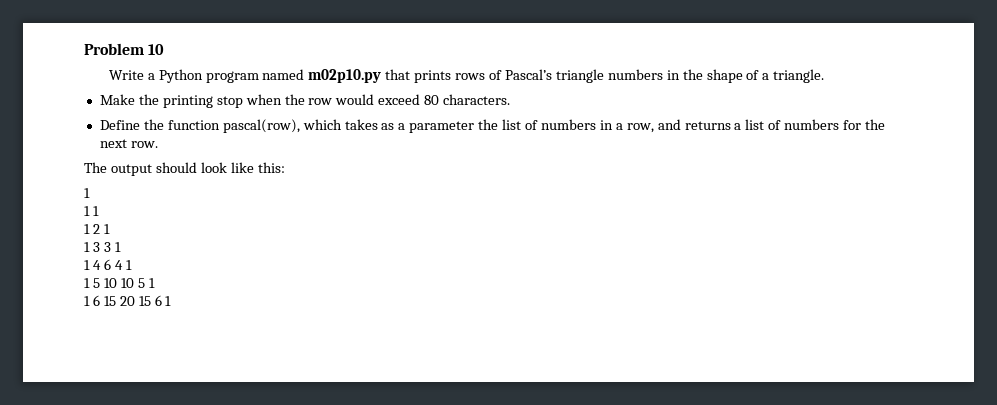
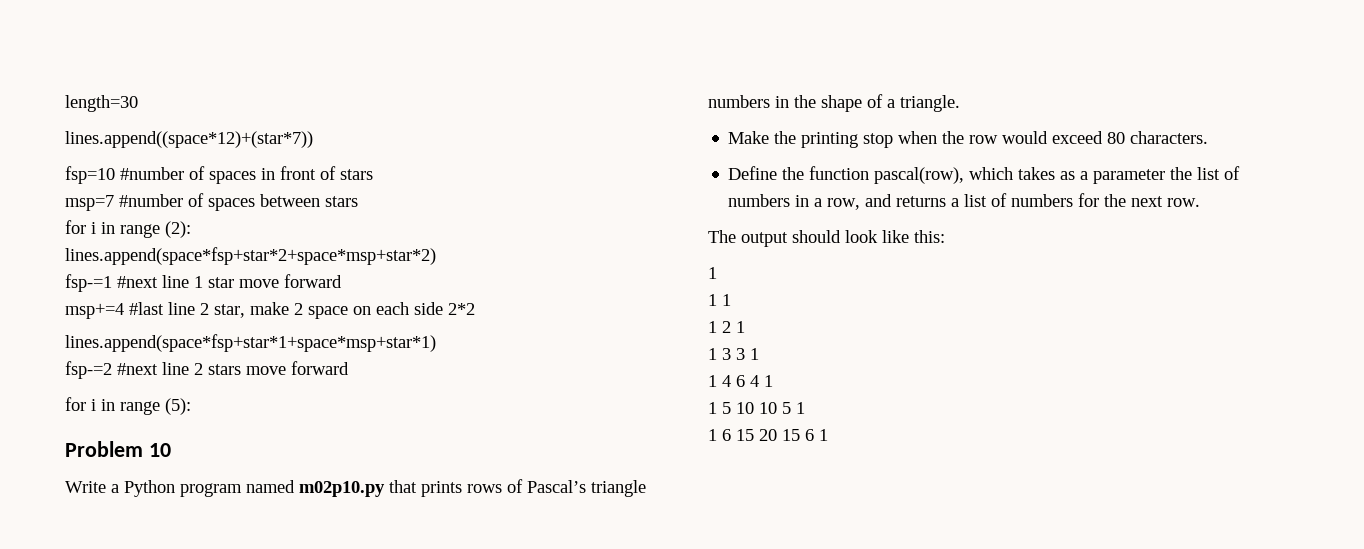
(84, 49) none -> [65,95,138,112] [65,131,313,148] [65,166,373,184] [65,193,358,211] [65,220,191,238] [65,247,436,265] [65,274,342,292] [65,302,475,319] [65,334,436,352] [65,361,349,379] [65,397,191,415] length=30 // lines.append((space*12)+(star*7)) // fsp=10 #number of spaces in front of stars // msp=7 #number of spaces between stars // for i in range (2): // lines.append(space*fsp+star*2+space*msp+star*2) // fsp-=1 #next line 1 star move forward // msp+=4 #last line 2 star, make 2 space on each side 2*2 // lines.append(space*fsp+star*1+space*msp+star*1) // fsp-=2 #next line 2 stars move forward // for i in range (5): //

